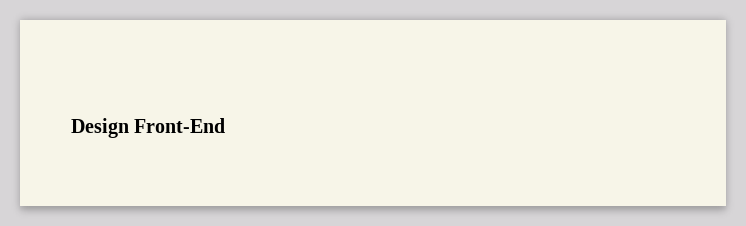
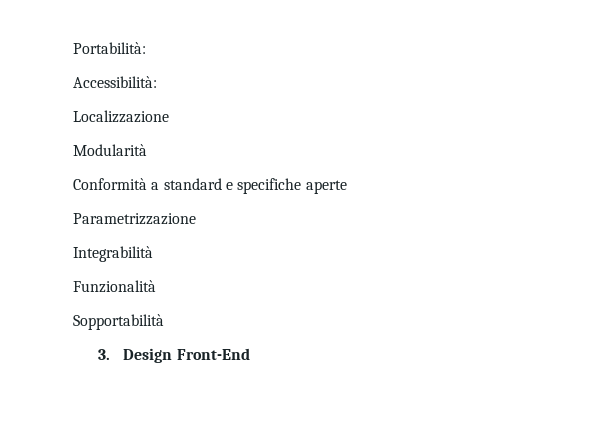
(70, 128) none -> [73,42,146,54] [73,76,157,88] [73,110,169,123] [73,144,147,156] [73,178,347,194] [73,213,196,225] [73,246,153,262] [73,280,156,293] [73,314,164,330] [98,349,111,360] Portabilità: // Accessibilità: // Localizzazione // Modularità // Conformità a standard e specifiche aperte // Parametrizzazione // Integrabilità // Funzionalità // Sopportabilità // 3.

